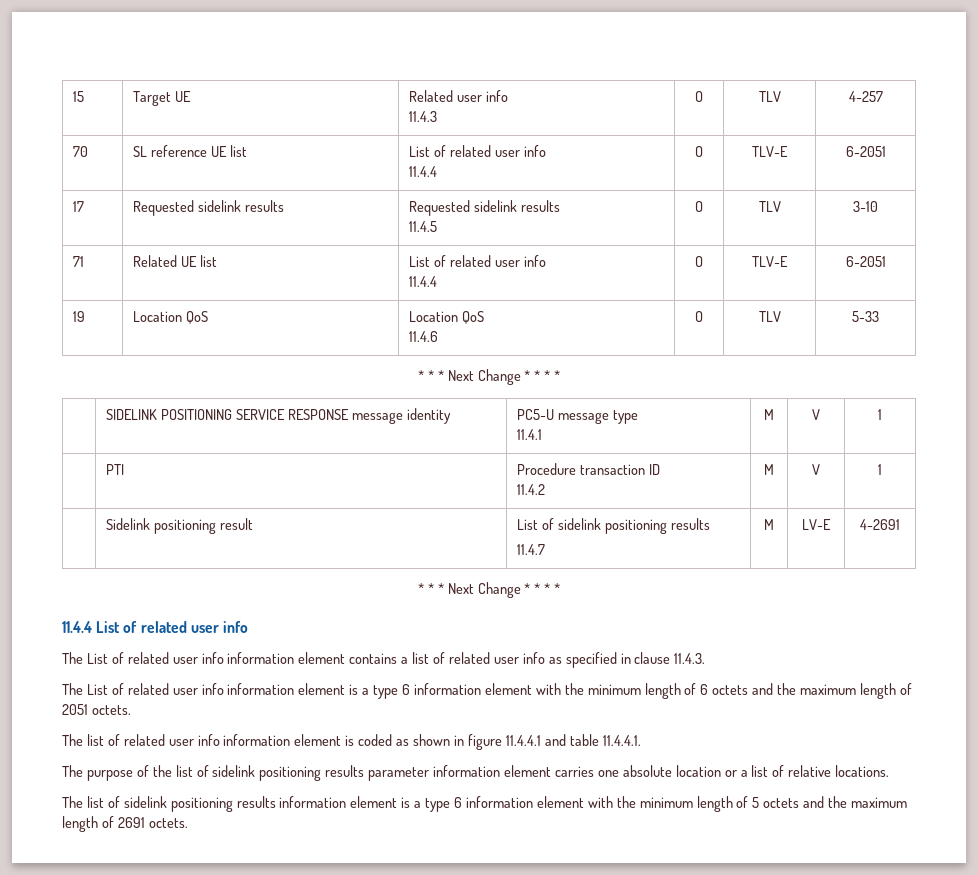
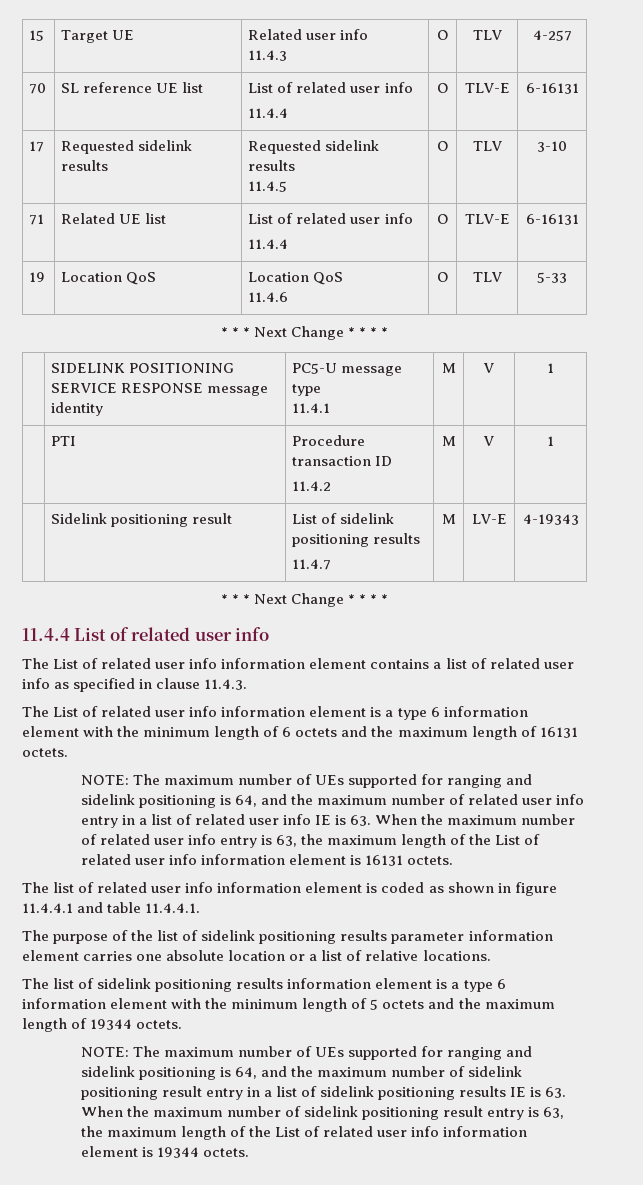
[845,146,886,157] 6-2051 -> [525,83,579,94] 6-16131
[845,256,886,267] 6-2051 -> [525,214,579,225] 6-16131
[860,519,900,530] 4-2691 -> [522,514,579,525] 4-19343
[62,704,88,715] 2051 -> [539,727,578,738] [22,748,68,757] [80,774,533,788] [80,794,585,808] [80,814,576,828] [80,834,541,848] [80,854,403,866] 16131 octets. // NOTE: The maximum number of UEs supported for ranging and sidelink positioning is 64, and the maximum number of related user info entry in a list of related user info IE is 63. When the maximum number of related user info entry is 63, the maximum length of the List of related user info information element is 16131
[117,817,188,828] 2691 octets. -> [90,1019,183,1030] [80,1046,533,1060] [80,1066,523,1080] [80,1086,567,1100] [80,1106,565,1120] [80,1126,528,1140] [80,1146,249,1158] 19344 octets. // NOTE: The maximum number of UEs supported for ranging and sidelink positioning is 64, and the maximum number of sidelink positioning result entry in a list of sidelink positioning results IE is 63. When the maximum number of sidelink positioning result entry is 63, the maximum length of the List of related user info information element is 19344 octets.

